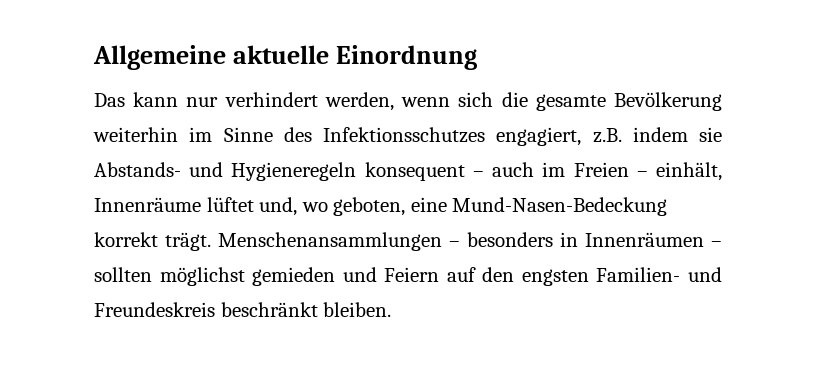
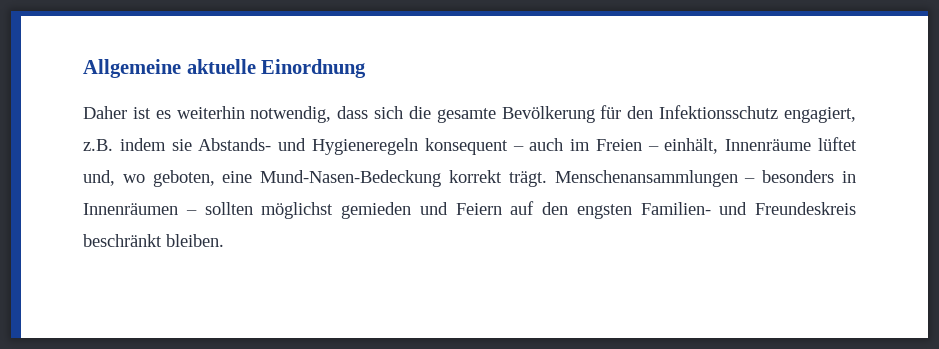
[94,92,722,111] [93,127,485,143] Das kann nur verhindert werden, wenn sich die gesamte Bevölkerung weiterhin im Sinne des Infektionsschutzes -> [83,105,779,123] Daher ist es weiterhin notwendig, dass sich die gesamte Bevölkerung für den Infektionsschutz

